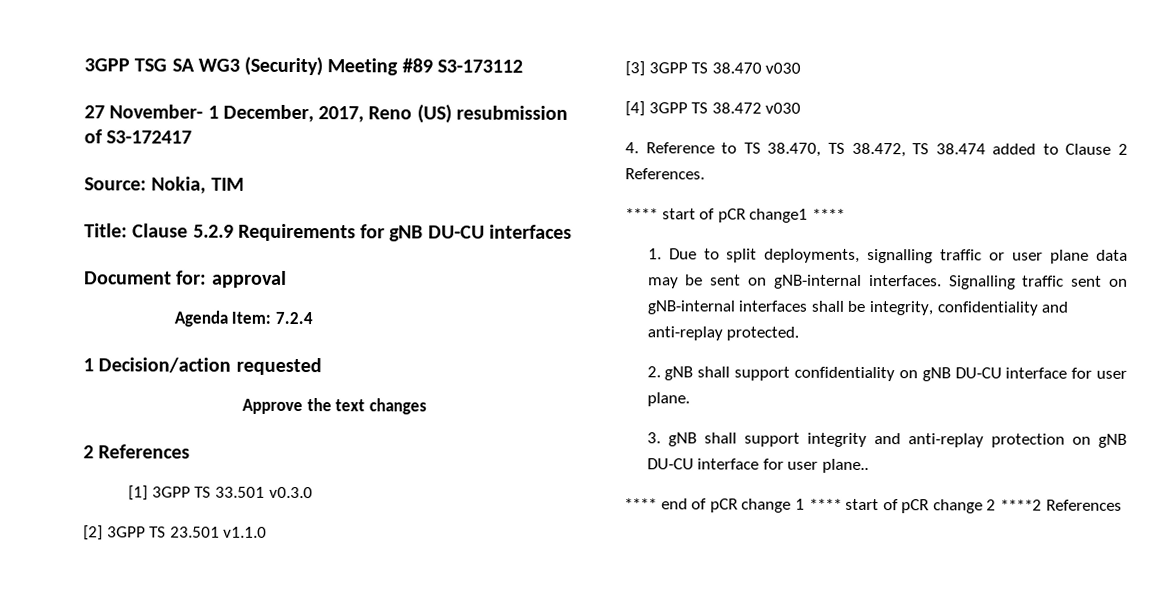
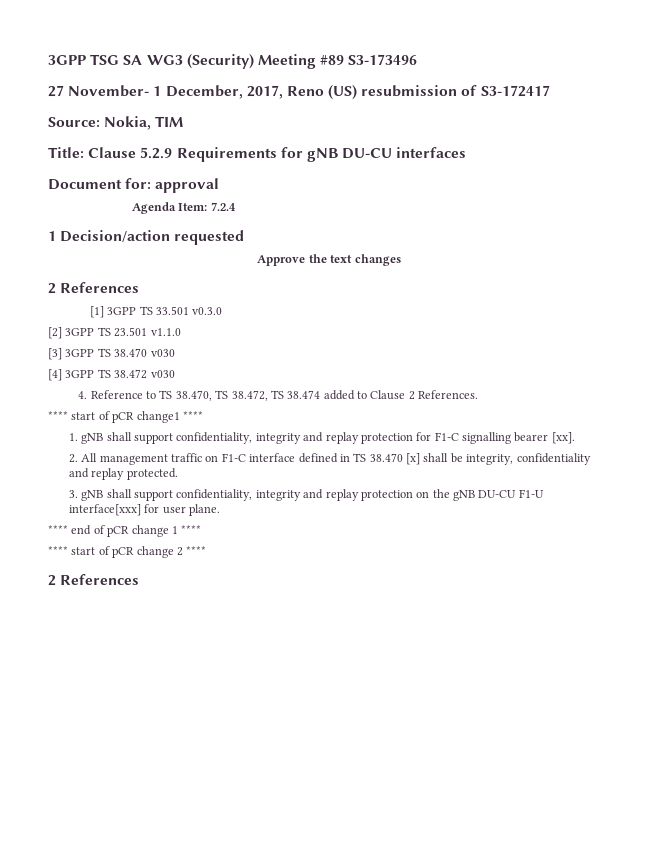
[436,59,523,73] S3-173112 -> [348,54,418,65] S3-173496
[668,248,1128,264] [647,274,1128,290] [646,300,808,315] Due to split deployments, signalling traffic or user plane data may be sent on gNB-internal interfaces. Signalling traffic sent on gNB-internal interfaces -> [81,432,575,444] [68,453,421,465] gNB shall support confidentiality, integrity and replay protection for F1-C signalling bearer [xx]. // 2. All management traffic on F1-C interface defined in TS 38.470 [x]
[646,326,723,341] anti-replay -> [91,468,125,480] replay
[646,366,1127,382] [646,392,690,407] // 2. gNB shall support confidentiality on gNB DU-CU interface for user plane. -> (178, 474) none
[806,432,984,448] integrity and anti-replay -> [176,489,359,501] confidentiality, integrity and replay
[1098,433,1127,448] [646,458,870,474] gNB DU-CU interface for user plane.. -> [432,489,544,501] [68,504,221,516] the gNB DU-CU F1-U interface[xxx] for user plane.
(842, 504) none -> [48,546,68,555] // ****
[1000,499,1043,511] ****2 -> [186,546,207,555] [48,575,56,586] **** // 2

